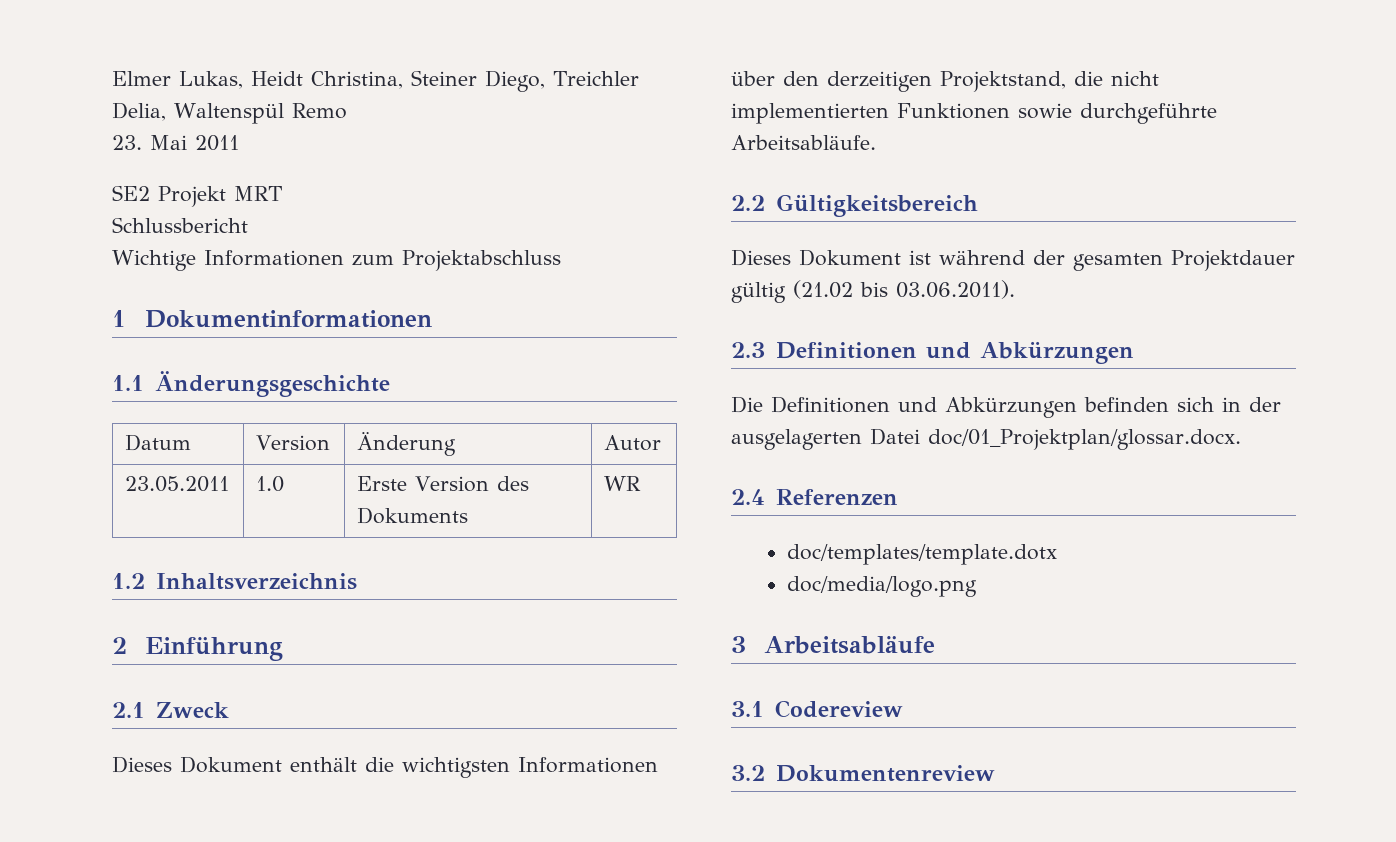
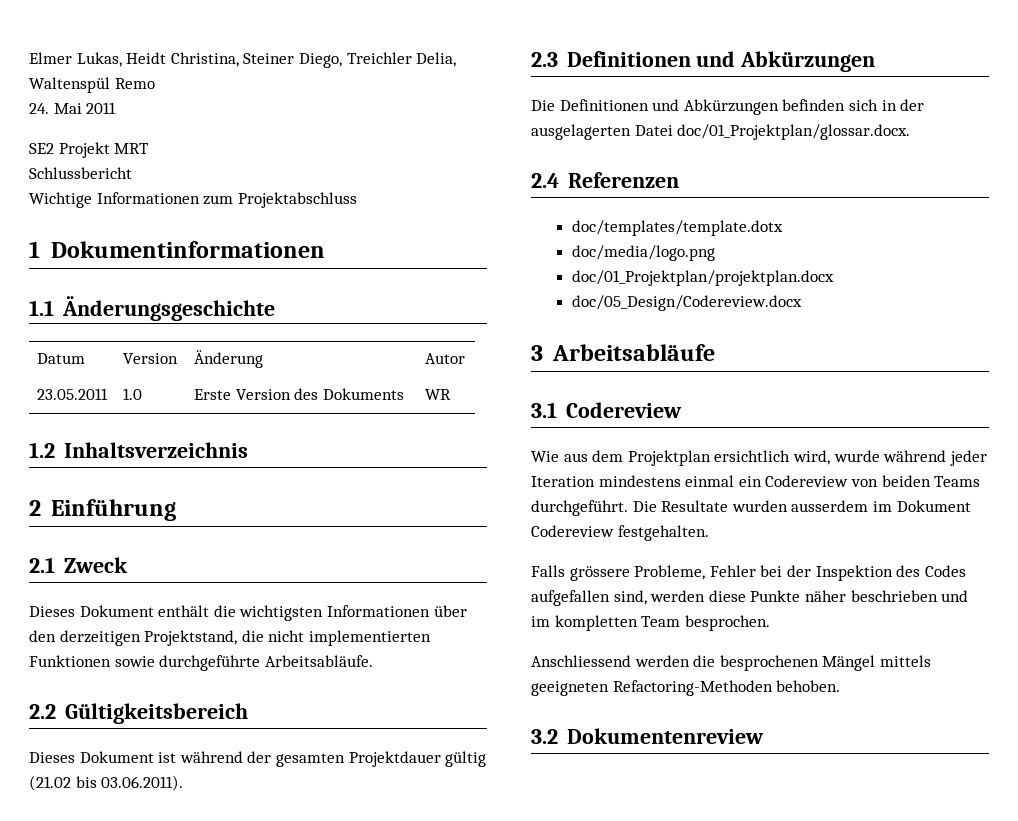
[112,135,142,150] 23. -> [29,103,49,114] 24.
(978, 586) none -> [571,270,834,286] [571,295,802,311] // doc/01_Projektplan/projektplan.docx // doc/05_Design/Codereview.docx
(903, 709) none -> [531,450,987,466] [531,475,981,487] [531,500,971,516] [531,525,709,541] [531,565,966,581] [531,590,969,606] [531,615,770,631] [531,655,931,671] [531,680,841,696] // Wie aus dem Projektplan ersichtlich wird, wurde während jeder Iteration mindestens einmal ein Codereview von beiden Teams durchgeführt. Die Resultate wurden ausserdem im Dokument Codereview festgehalten. // Falls grössere Probleme, Fehler bei der Inspektion des Codes aufgefallen sind, werden diese Punkte näher beschrieben und im kompletten Team besprochen. // Anschliessend werden die besprochenen Mängel mittels geeigneten Refactoring-Methoden behoben.

